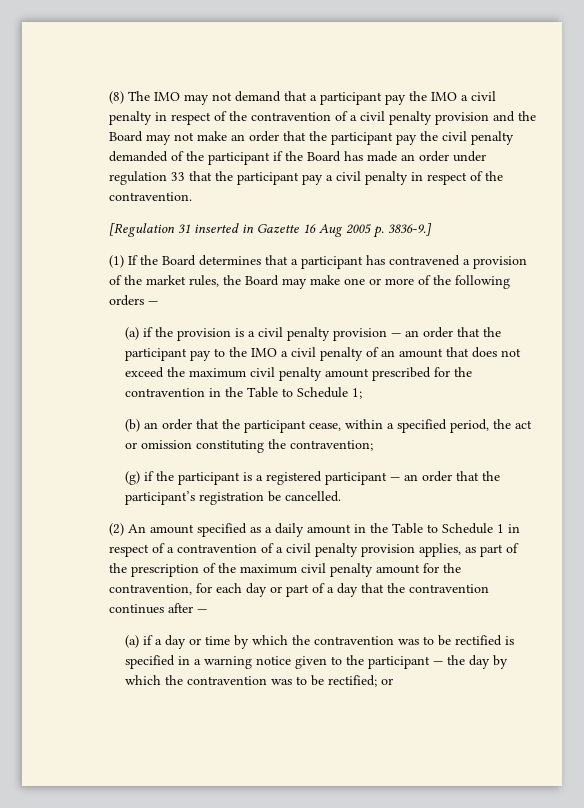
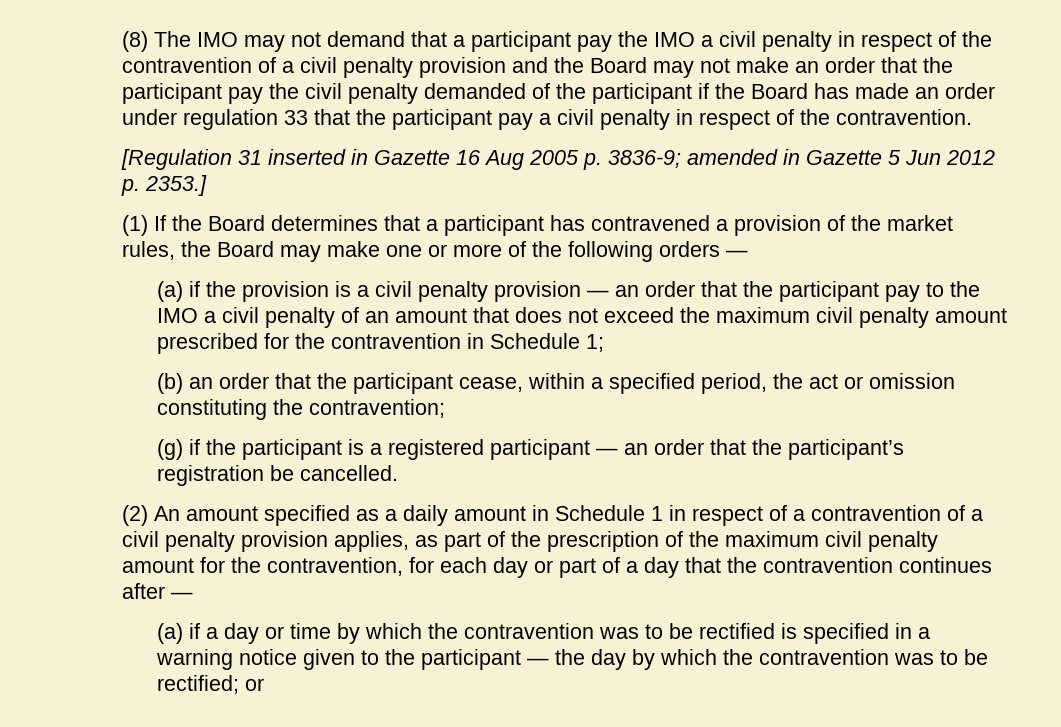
[387,223,432,236] 3836-9.] -> [607,149,995,168] [120,175,207,196] 3836-9; amended in Gazette 5 Jun 2012 p. 2353.]
[224,387,293,398] the Table to -> (484, 341) none
[369,523,438,534] the Table to -> (549, 513) none

